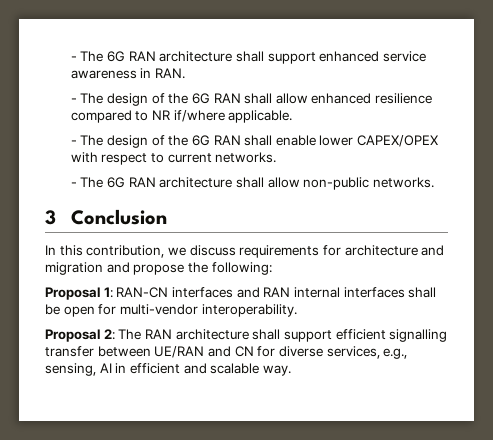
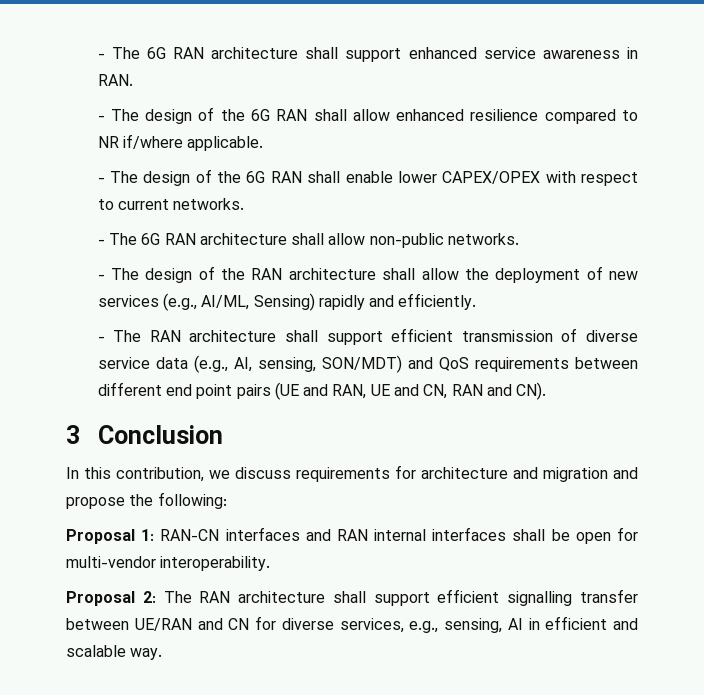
(434, 182) none -> [97,266,638,283] [97,293,477,311] [97,328,638,345] [97,355,639,373] [97,382,547,400] // - The design of the RAN architecture shall allow the deployment of new services (e.g., AI/ML, Sensing) rapidly and efficiently. // - The RAN architecture shall support efficient transmission of diverse service data (e.g., AI, sensing, SON/MDT) and QoS requirements between different end point pairs (UE and RAN, UE and CN, RAN and CN).

